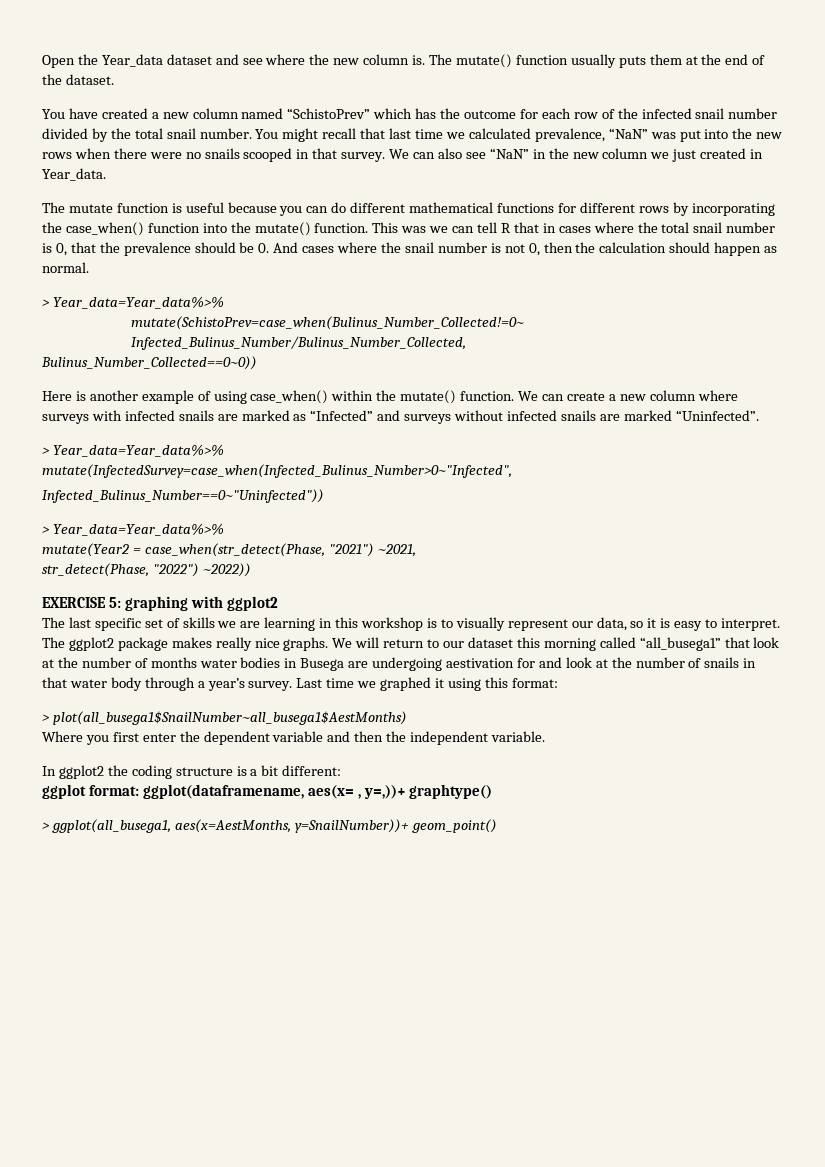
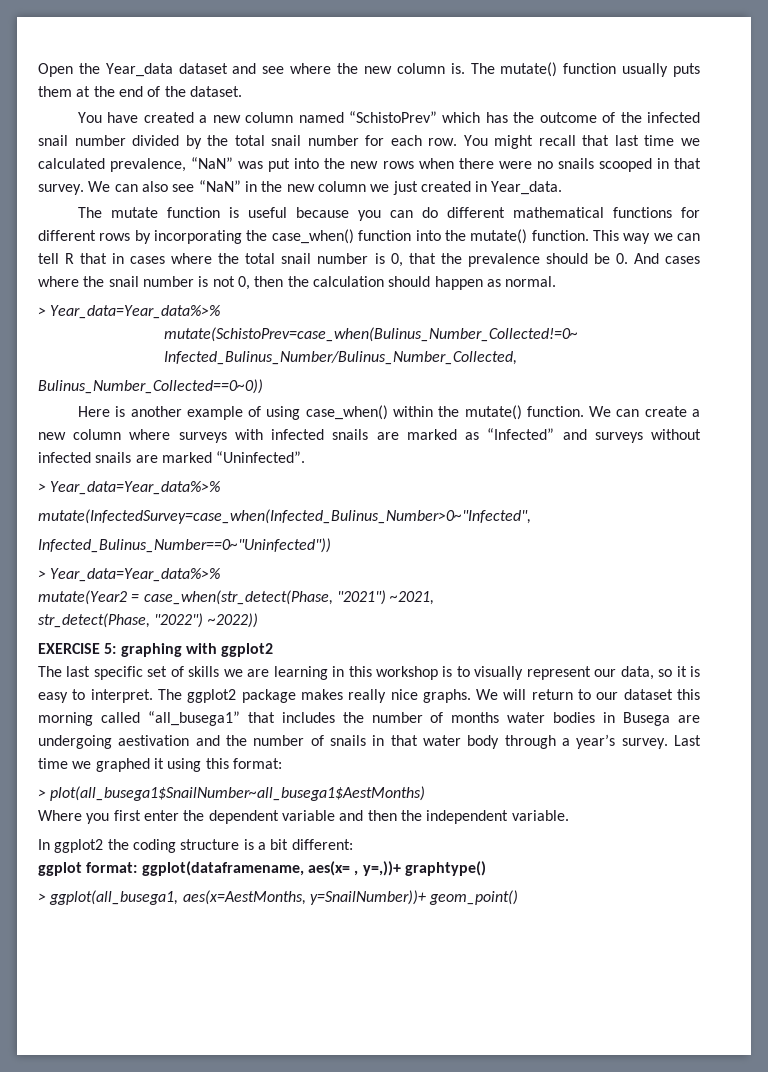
[519,108,598,119] for each row -> (597, 117) none
[199,128,252,139] number. -> [307,135,458,146] number for each row.
[401,226,427,233] was -> [623,233,651,244] way
[753,637,780,648] [42,659,54,668] look at -> [281,712,335,723] includes
[516,657,608,668] for and look at -> [195,735,220,746] and

